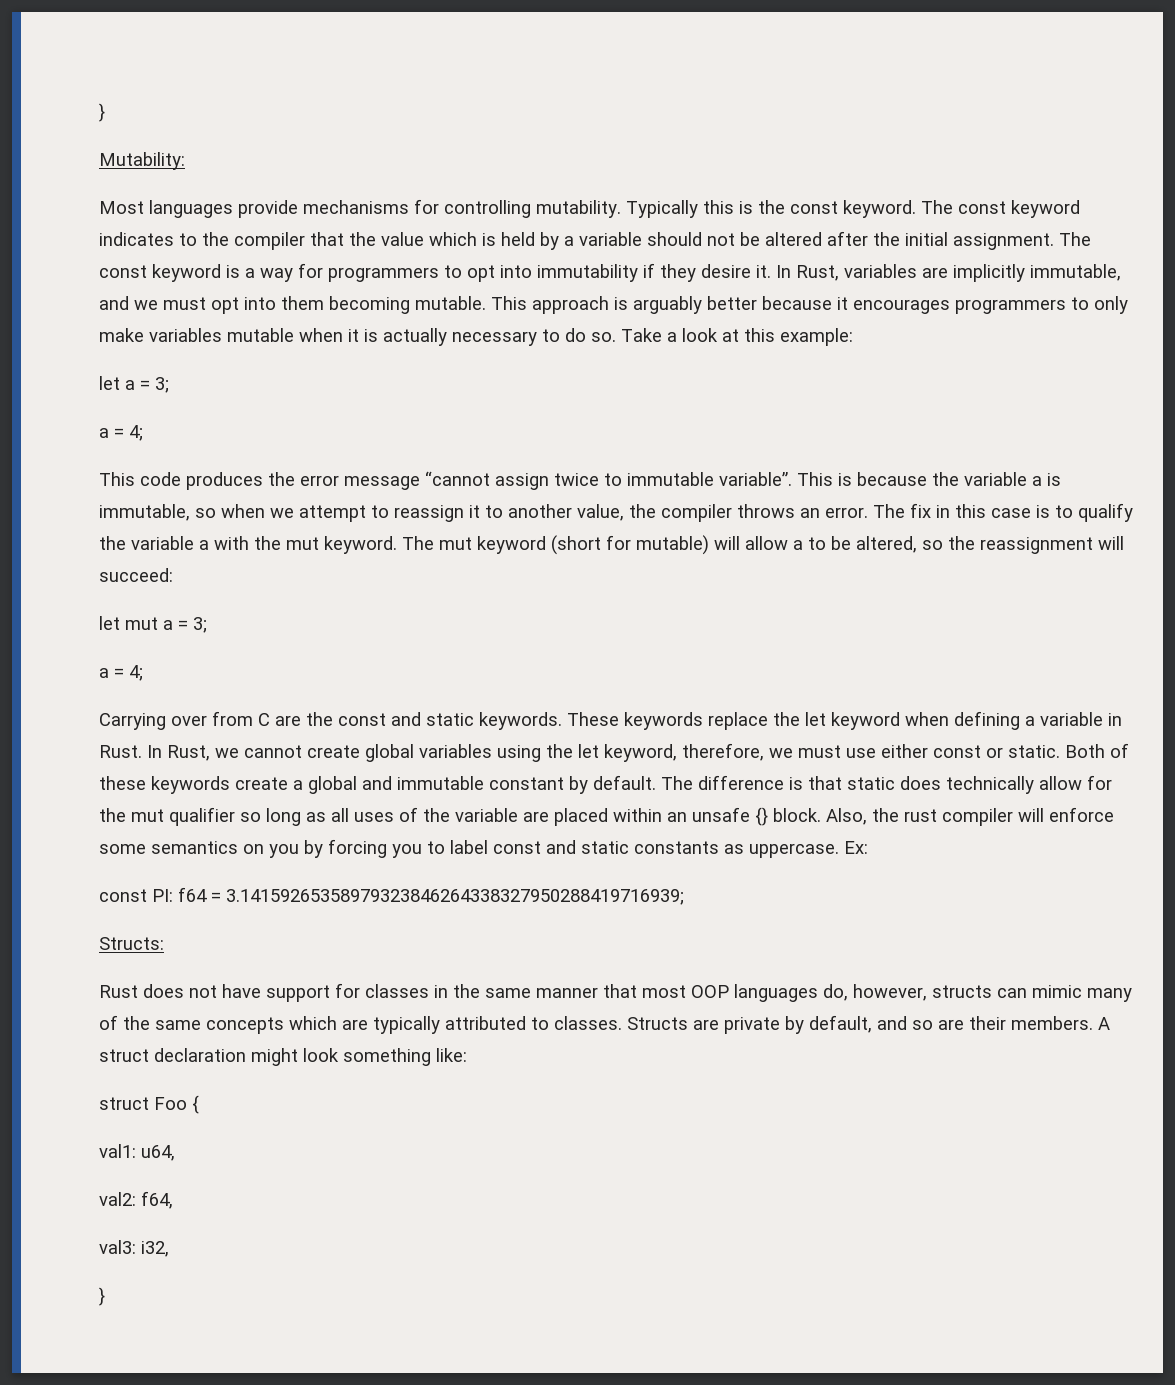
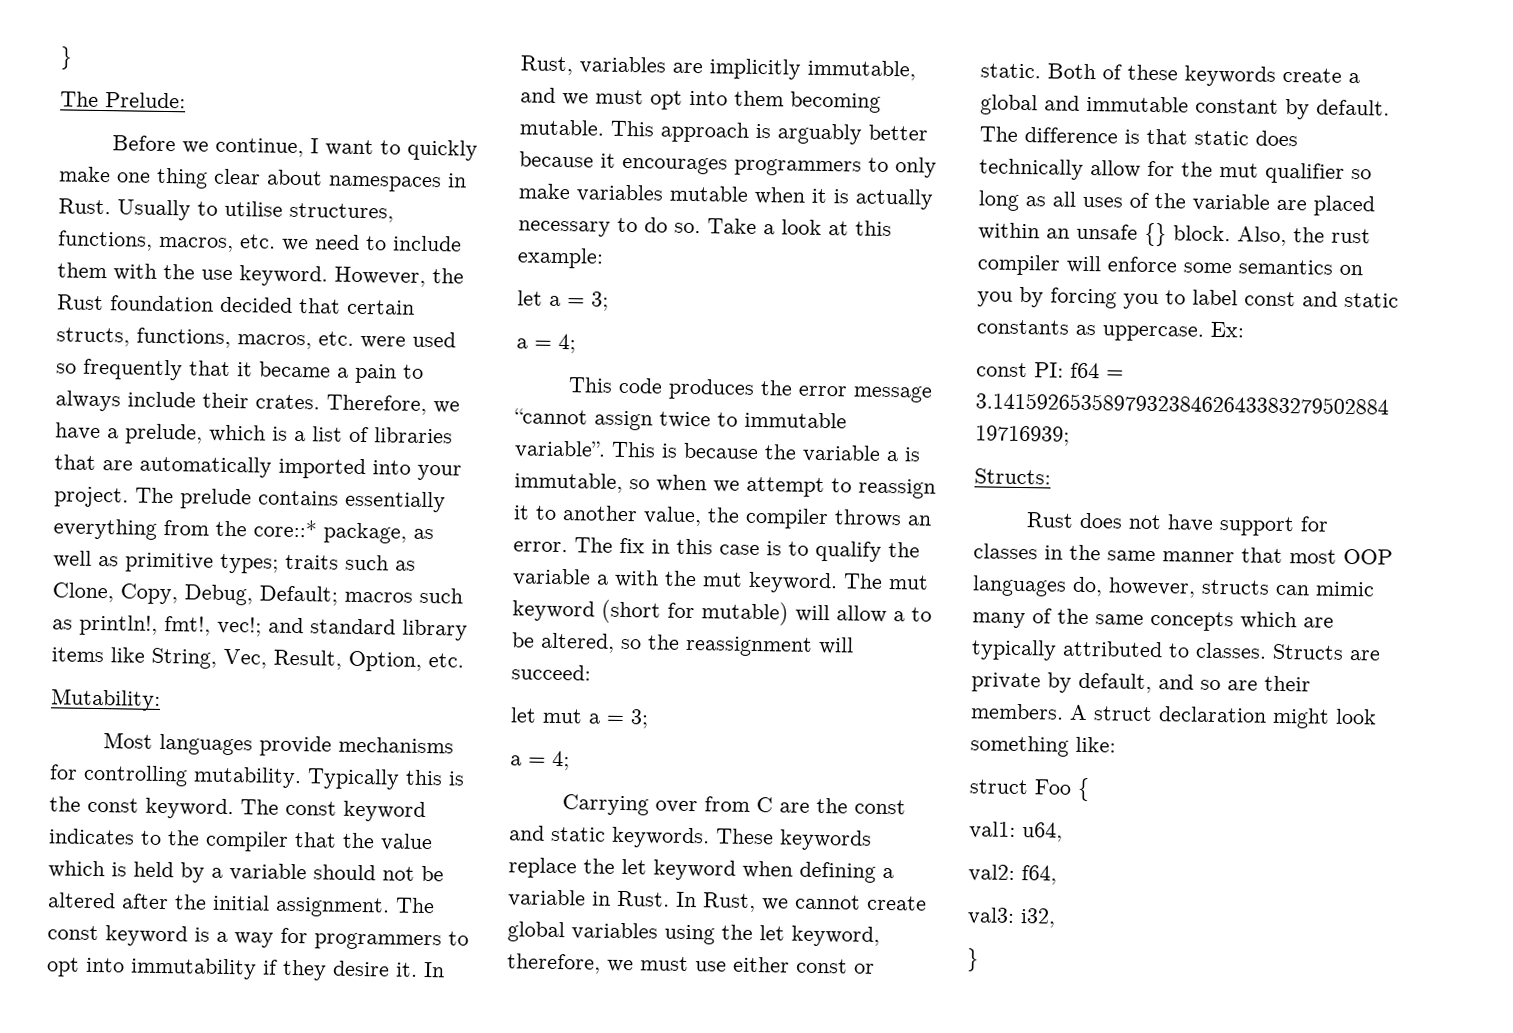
[99,103,105,122] } -> [60,46,73,70] [60,91,186,109] [111,135,478,161] [59,166,467,193] [58,198,394,223] [57,230,462,253] [57,262,464,287] [57,294,415,315] [56,327,456,350] [56,358,424,384] [55,390,460,415] [55,422,453,445] [54,454,462,481] [54,486,446,513] [53,518,434,544] [53,550,416,574] [52,582,463,606] [52,614,468,641] [51,647,464,672] } // The Prelude: // Before we continue, I want to quickly make one thing clear about namespaces in Rust. Usually to utilise structures, functions, macros, etc. we need to include them with the use keyword. However, the Rust foundation decided that certain structs, functions, macros, etc. were used so frequently that it became a pain to always include their crates. Therefore, we have a prelude, which is a list of libraries that are automatically imported into your project. The prelude contains essentially everything from the core::* package, as well as primitive types; traits such as Clone, Copy, Debug, Default; macros such as println!, fmt!, vec!; and standard library items like String, Vec, Result, Option, etc.

